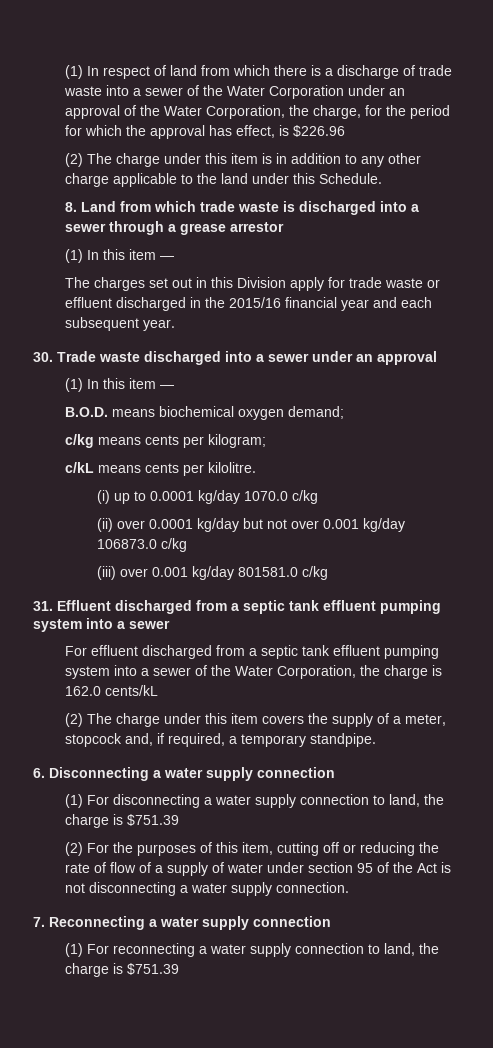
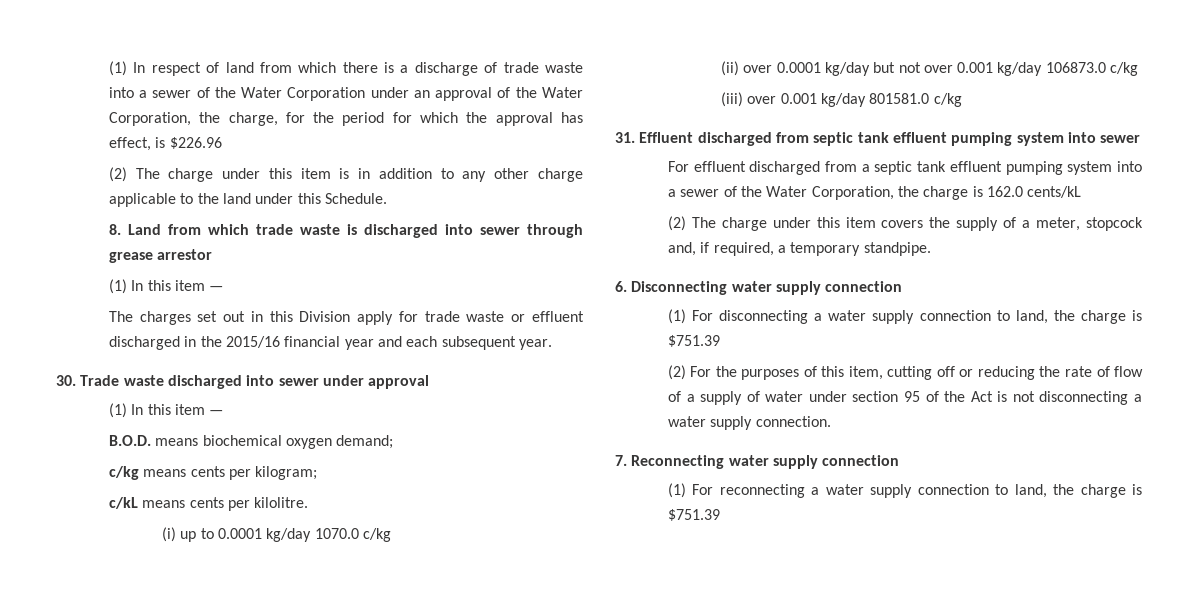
[410,204,419,212] a -> (473, 229) none
[167,224,176,232] a -> (583, 231) none
[256,354,264,362] a -> (275, 380) none
[356,354,373,362] an -> (364, 380) none
[231,600,441,614] [33,618,125,632] a septic tank effluent pumping system into a -> [813,132,1096,146] septic tank effluent pumping system into
[153,770,161,778] a -> (728, 288) none
[149,919,157,927] a -> (725, 462) none

